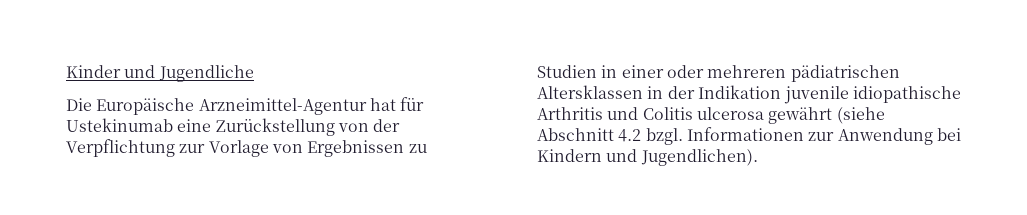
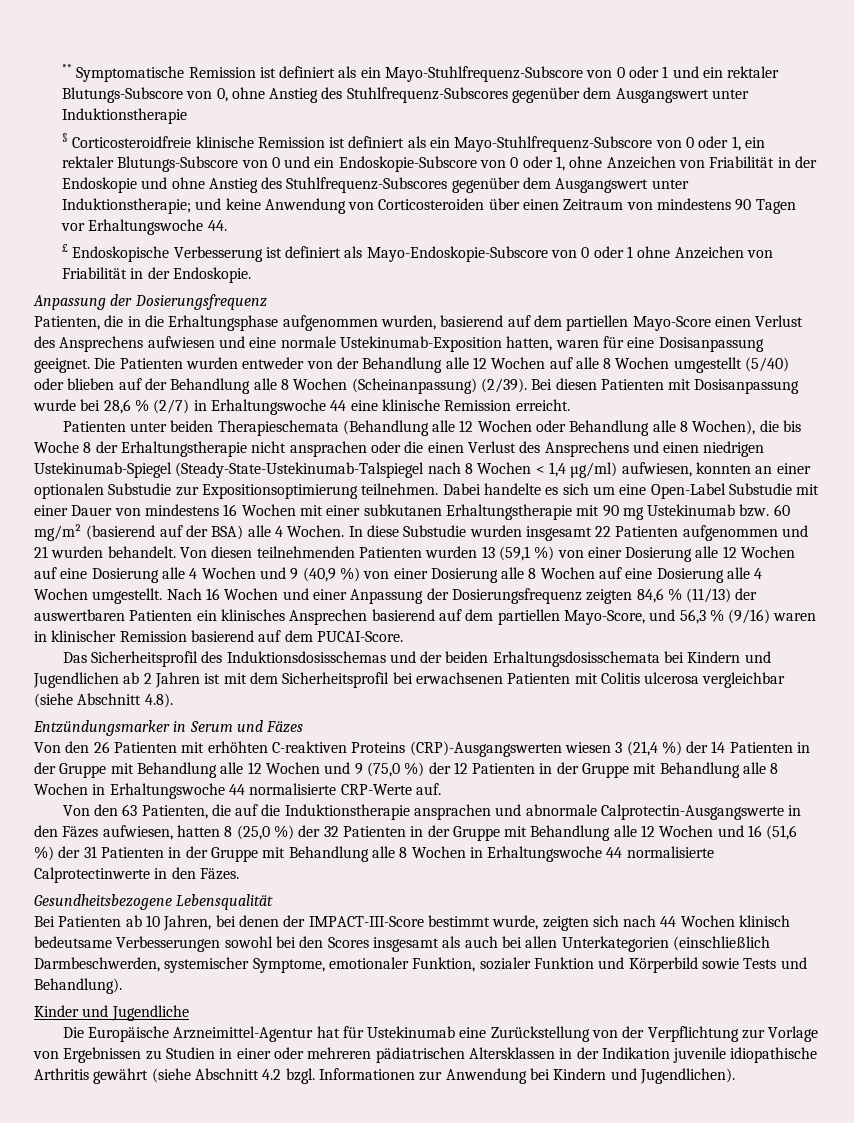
(66, 71) none -> [61,64,780,82] [61,87,750,103] [61,108,187,124] [61,133,766,152] [61,156,817,172] [61,177,689,193] [61,198,796,214] [60,219,227,235] [61,244,774,262] [61,267,251,283] [33,294,267,310] [34,315,804,331] [34,336,764,352] [34,357,790,373] [34,378,800,394] [33,399,570,415] [62,420,802,436] [34,441,765,457] [34,462,811,478] [34,483,820,499] [34,504,790,520] [34,524,809,541] [34,546,796,562] [34,567,763,583] [34,588,758,604] [34,609,817,625] [34,630,403,642] [62,651,771,667] [33,672,786,688] [34,693,173,708] [33,720,304,736] [34,741,811,757] [34,762,779,778] [34,783,441,799] [62,804,802,820] [34,825,798,841] [34,846,714,862] [34,867,239,883] [34,894,274,910] [34,915,791,931] [34,936,770,952] [34,957,807,973] [34,978,122,994] ** Symptomatische Remission ist definiert als ein Mayo-Stuhlfrequenz-Subscore von 0 oder 1 und ein rektaler Blutungs-Subscore von 0, ohne Anstieg des Stuhlfrequenz-Subscores gegenüber dem Ausgangswert unter Induktionstherapie // § Corticosteroidfreie klinische Remission ist definiert als ein Mayo-Stuhlfrequenz-Subscore von 0 oder 1, ein rektaler Blutungs-Subscore von 0 und ein Endoskopie-Subscore von 0 oder 1, ohne Anzeichen von Friabilität in der Endoskopie und ohne Anstieg des Stuhlfrequenz-Subscores gegenüber dem Ausgangswert unter Induktionstherapie; und keine Anwendung von Corticosteroiden über einen Zeitraum von mindestens 90 Tagen vor Erhaltungswoche 44. // £ Endoskopische Verbesserung ist definiert als Mayo-Endoskopie-Subscore von 0 oder 1 ohne Anzeichen von Friabilität in der Endoskopie. // Anpassung der Dosierungsfrequenz // Patienten, die in die Erhaltungsphase aufgenommen wurden, basierend auf dem partiellen Mayo-Score einen Verlust des Ansprechens aufwiesen und eine normale Ustekinumab-Exposition hatten, waren für eine Dosisanpassung geeignet. Die Patienten wurden entweder von der Behandlung alle 12 Wochen auf alle 8 Wochen umgestellt (5/40) oder blieben auf der Behandlung alle 8 Wochen (Scheinanpassung) (2/39). Bei diesen Patienten mit Dosisanpassung wurde bei 28,6 % (2/7) in Erhaltungswoche 44 eine klinische Remission erreicht. // Patienten unter beiden Therapieschemata (Behandlung alle 12 Wochen oder Behandlung alle 8 Wochen), die bis Woche 8 der Erhaltungstherapie nicht ansprachen oder die einen Verlust des Ansprechens und einen niedrigen Ustekinumab-Spiegel (Steady-State-Ustekinumab-Talspiegel nach 8 Wochen < 1,4 µg/ml) aufwiesen, konnten an einer optionalen Substudie zur Expositionsoptimierung teilnehmen. Dabei handelte es sich um eine Open-Label Substudie mit einer Dauer von mindestens 16 Wochen mit einer subkutanen Erhaltungstherapie mit 90 mg Ustekinumab bzw. 60 mg/m² (basierend auf der BSA) alle 4 Wochen. In diese Substudie wurden insgesamt 22 Patienten aufgenommen und 21 wurden behandelt. Von diesen teilnehmenden Patienten wurden 13 (59,1 %) von einer Dosierung alle 12 Wochen auf eine Dosierung alle 4 Wochen und 9 (40,9 %) von einer Dosierung alle 8 Wochen auf eine Dosierung alle 4 Wochen umgestellt. Nach 16 Wochen und einer Anpassung der Dosierungsfrequenz zeigten 84,6 % (11/13) der auswertbaren Patienten ein klinisches Ansprechen basierend auf dem partiellen Mayo-Score, und 56,3 % (9/16) waren in klinischer Remission basierend auf dem PUCAI-Score. // Das Sicherheitsprofil des Induktionsdosisschemas und der beiden Erhaltungsdosisschemata bei Kindern und Jugendlichen ab 2 Jahren ist mit dem Sicherheitsprofil bei erwachsenen Patienten mit Colitis ulcerosa vergleichbar (siehe Abschnitt 4.8). // Entzündungsmarker in Serum und Fäzes // Von den 26 Patienten mit erhöhten C-reaktiven Proteins (CRP)-Ausgangswerten wiesen 3 (21,4 %) der 14 Patienten in der Gruppe mit Behandlung alle 12 Wochen und 9 (75,0 %) der 12 Patienten in der Gruppe mit Behandlung alle 8 Wochen in Erhaltungswoche 44 normalisierte CRP-Werte auf. // Von den 63 Patienten, die auf die Induktionstherapie ansprachen und abnormale Calprotectin-Ausgangswerte in den Fäzes aufwiesen, hatten 8 (25,0 %) der 32 Patienten in der Gruppe mit Behandlung alle 12 Wochen und 16 (51,6 %) der 31 Patienten in der Gruppe mit Behandlung alle 8 Wochen in Erhaltungswoche 44 normalisierte Calprotectinwerte in den Fäzes. // Gesundheitsbezogene Lebensqualität // Bei Patienten ab 10 Jahren, bei denen der IMPACT-III-Score bestimmt wurde, zeigten sich nach 44 Wochen klinisch bedeutsame Verbesserungen sowohl bei den Scores insgesamt als auch bei allen Unterkategorien (einschließlich Darmbeschwerden, systemischer Symptome, emotionaler Funktion, sozialer Funktion und Körperbild sowie Tests und Behandlung). //
[607,107,764,120] und Colitis ulcerosa -> (89, 1074) none

